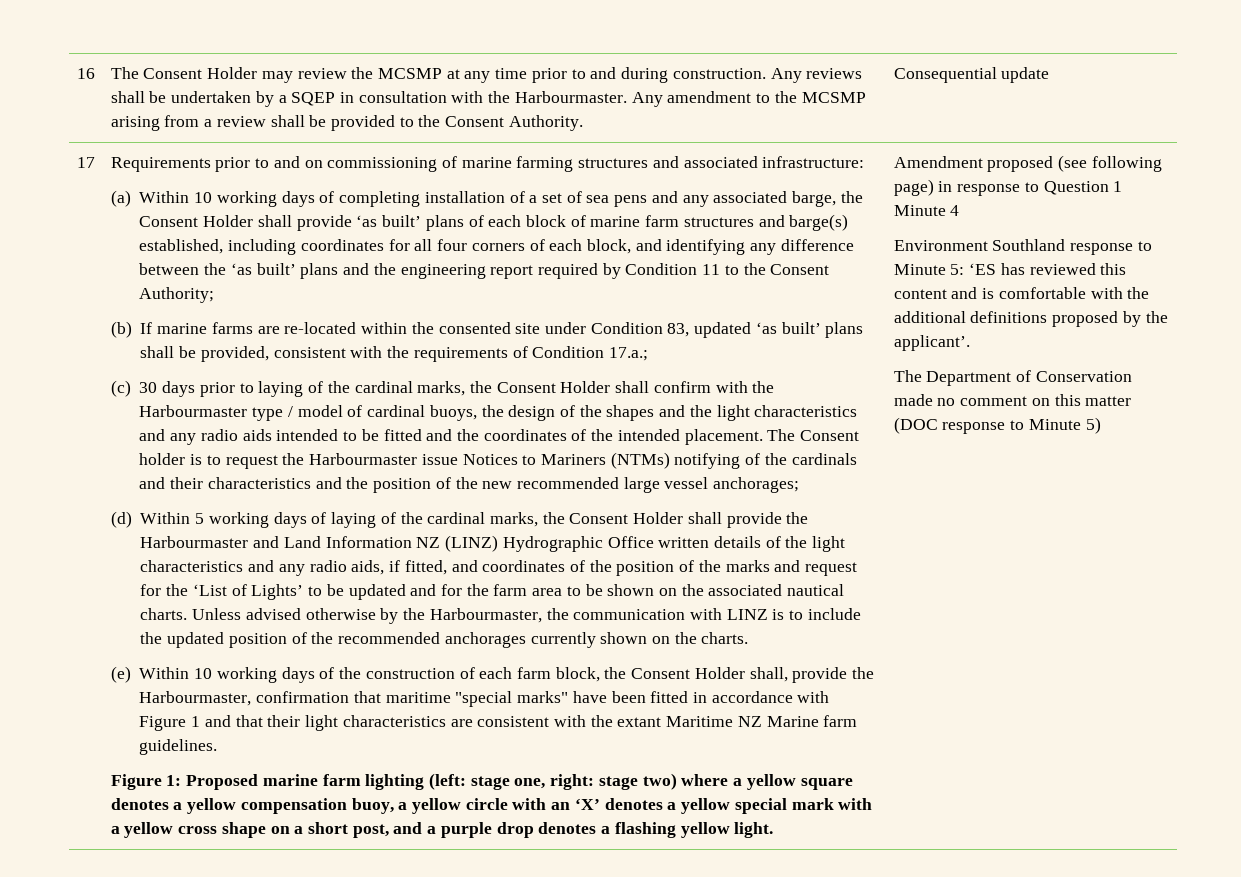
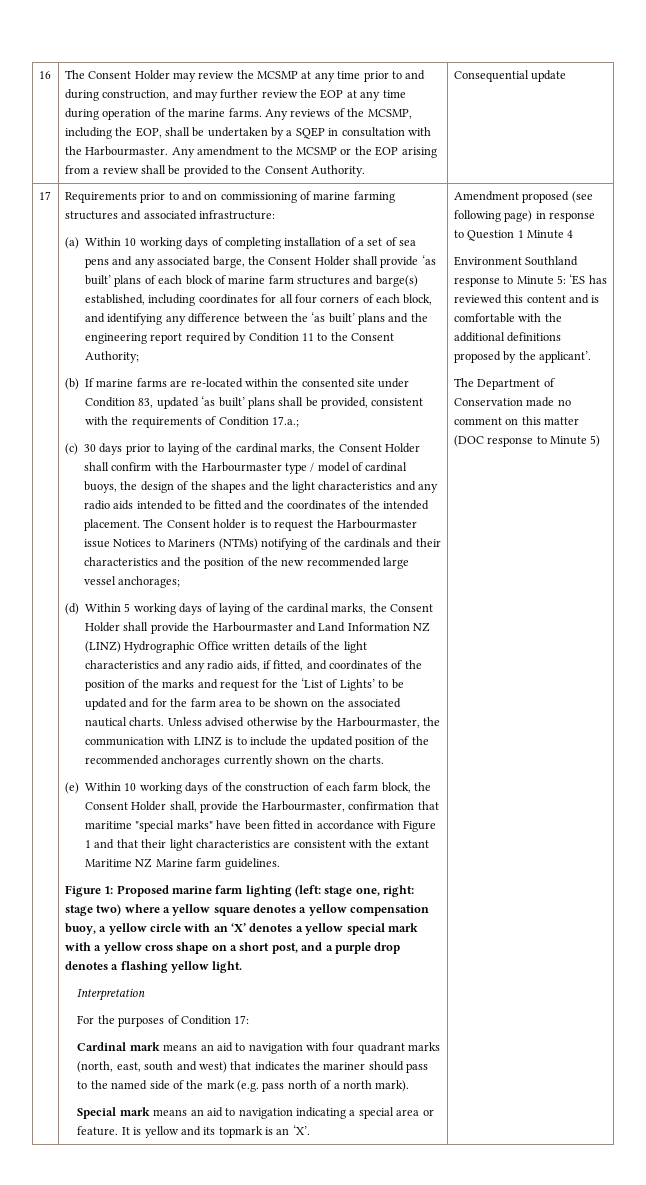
[672,68,863,83] construction. Any reviews -> [102,89,406,101] [64,108,412,120] [64,127,162,139] construction, and may further review the EOP at any time during operation of the marine farms. Any reviews of the MCSMP, including the EOP,
(866, 97) none -> [340,146,399,156] or the EOP
(774, 830) none -> [77,988,146,1001] [77,1015,250,1027] [77,1042,441,1054] [77,1061,429,1073] [77,1080,410,1092] [77,1107,434,1119] [77,1125,310,1138] // Interpretation // For the purposes of Condition 17: // Cardinal mark means an aid to navigation with four quadrant marks (north, east, south and west) that indicates the mariner should pass to the named side of the mark (e.g. pass north of a north mark). // Special mark means an aid to navigation indicating a special area or feature. It is yellow and its topmark is an ‘X’.

